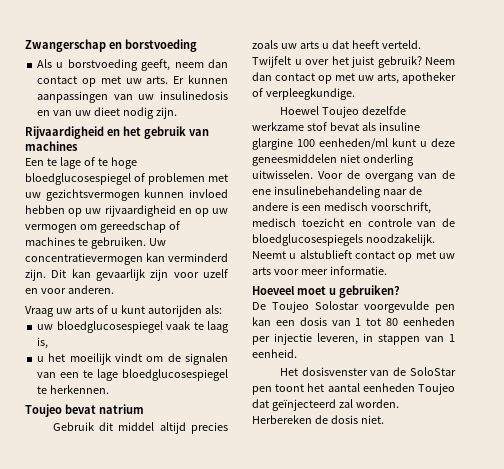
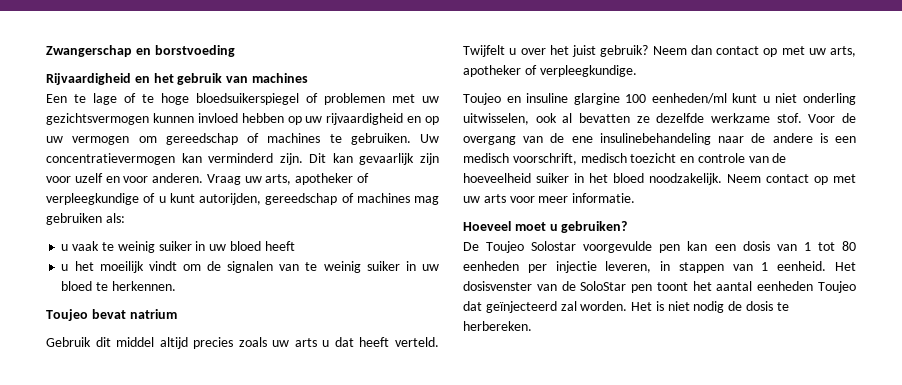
[37,59,228,71] [37,75,228,87] [37,91,228,103] [37,107,177,119] // Als u borstvoeding geeft, neem dan contact op met uw arts. Er kunnen aanpassingen van uw insulinedosis en van uw dieet nodig zijn. -> (235, 51) none
[25,173,131,185] bloedglucosespiegel -> [196,93,299,105] bloedsuikerspiegel
(114, 289) // -> (204, 178) none
[74,305,222,317] [37,321,229,333] [37,337,49,349] arts of u kunt autorijden als: // uw bloedglucosespiegel vaak te laag is, -> [265,173,370,185] [46,193,439,205] [46,213,125,225] [61,241,295,253] arts, apotheker of verpleegkundige of u kunt autorijden, gereedschap of machines mag gebruiken als: // u vaak te weinig suiker in uw bloed heeft
[60,369,229,381] een te lage bloedglucosespiegel -> [305,261,439,273] [61,281,93,291] te weinig suiker in uw bloed
[279,106,406,118] [252,122,376,131] Hoewel Toujeo dezelfde werkzame stof bevat als -> [463,93,521,105] Toujeo en
[431,138,455,147] [252,154,414,166] [252,170,313,179] deze geneesmiddelen niet onderling uitwisselen. -> [775,93,856,105] [463,113,802,125] niet onderling uitwisselen, ook al bevatten ze dezelfde werkzame stof.
[252,234,435,246] [252,250,352,259] bloedglucosespiegels noodzakelijk. Neemt u alstublieft -> [463,173,761,185] hoeveelheid suiker in het bloed noodzakelijk. Neem
(297, 353) // -> (827, 266) none
[252,415,384,424] Herbereken de dosis niet. -> [631,301,789,313] [463,321,532,331] Het is niet nodig de dosis te herbereken.

